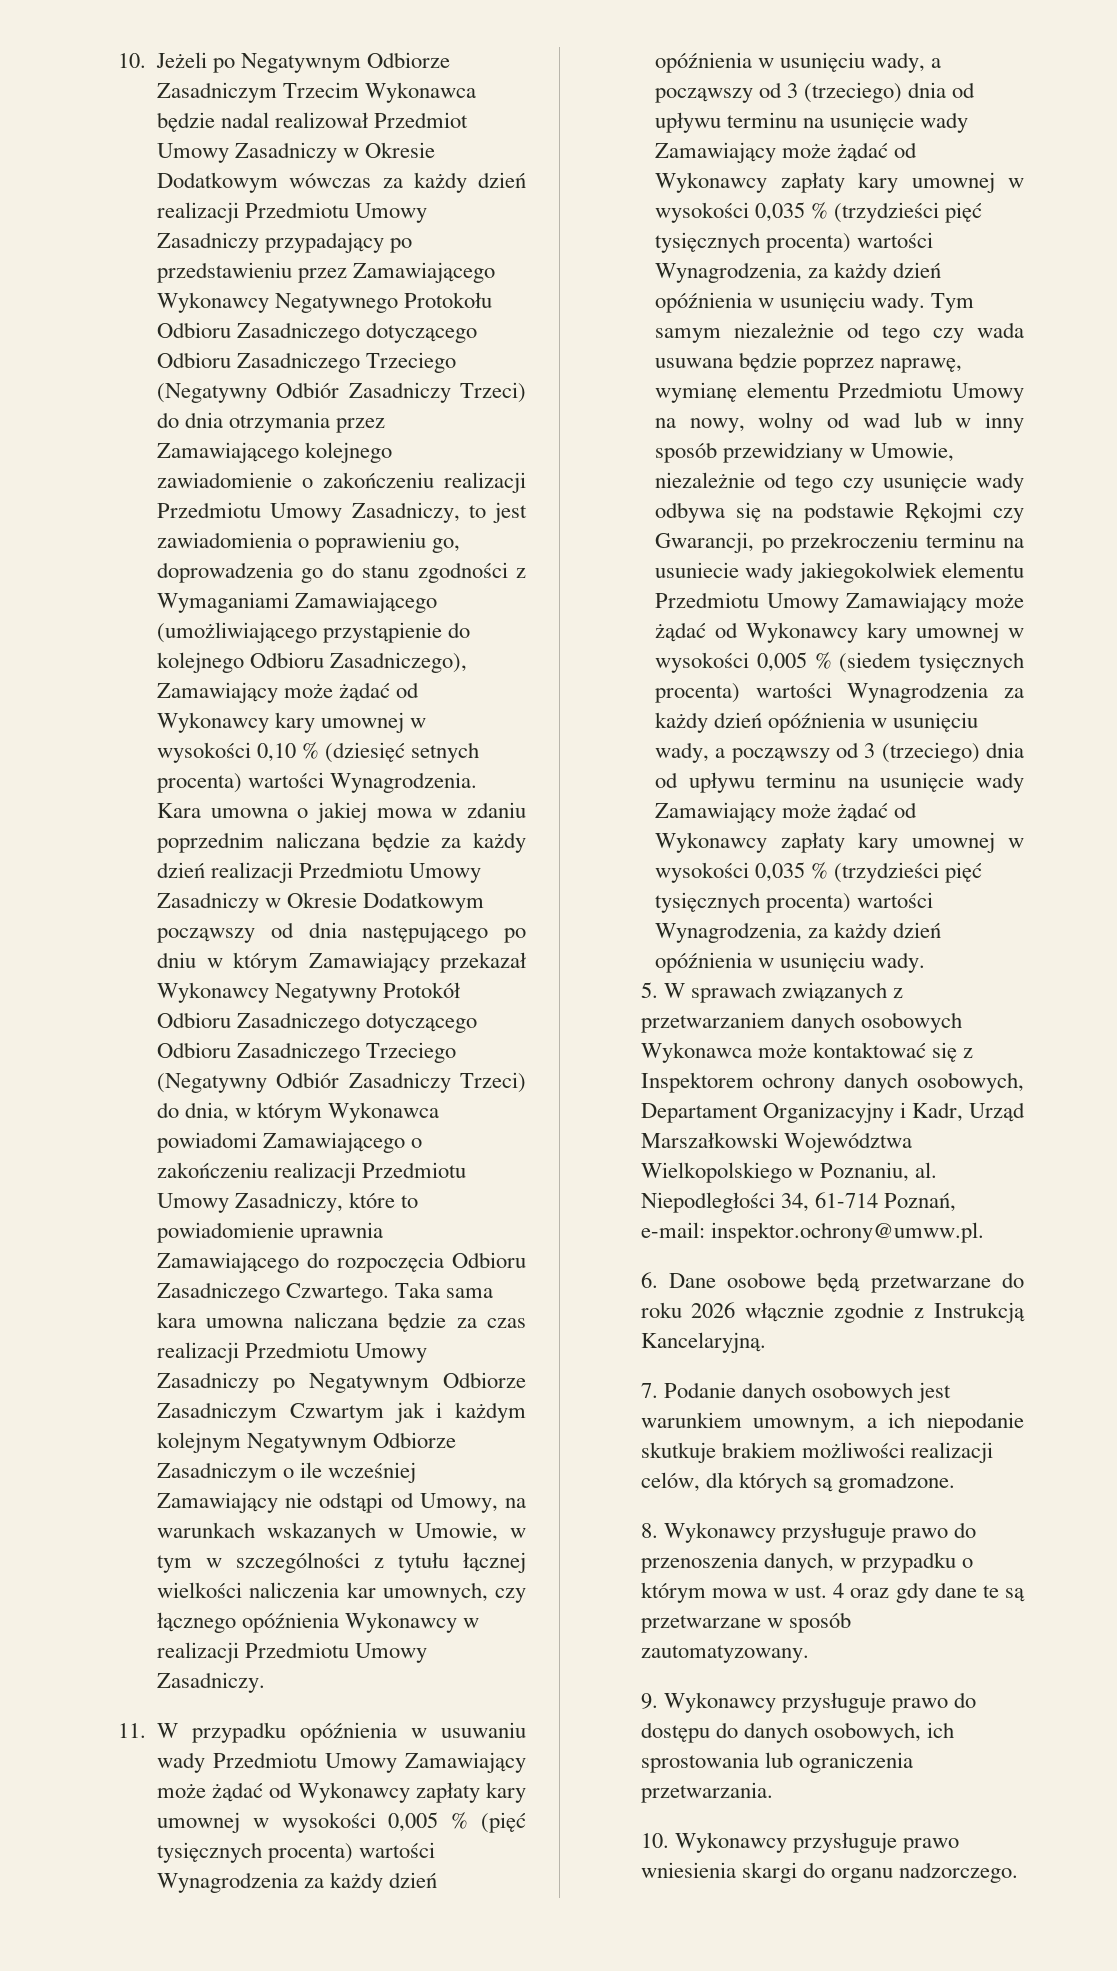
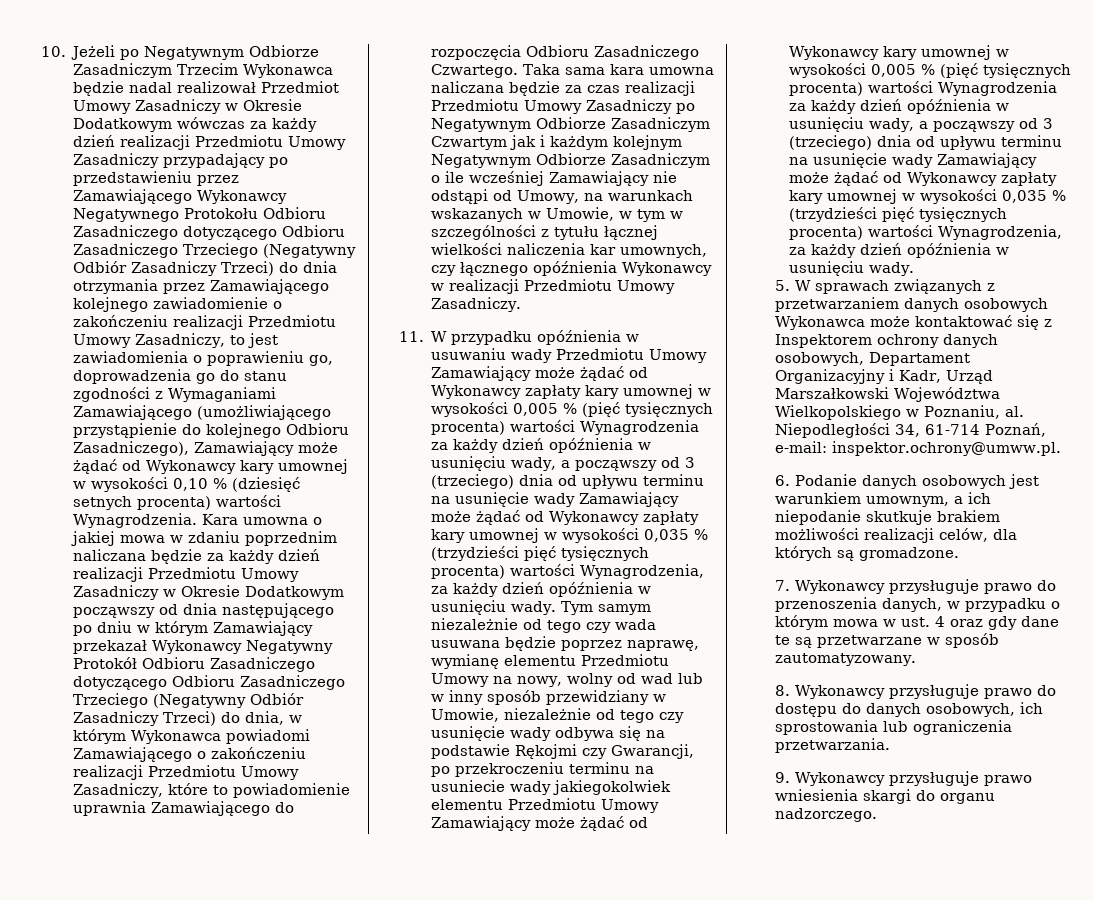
[839,652,912,673] (siedem -> [939,63,978,78] (pięć
[668,1272,1024,1293] [640,1302,1025,1323] [640,1332,766,1353] [640,1383,658,1398] Dane osobowe będą przetwarzane do roku 2026 włącznie zgodnie z Instrukcją Kancelaryjną. // 7. -> (791, 480) none
[640,1523,658,1538] 8. -> [775,580,791,591] 7.
[640,1693,658,1709] 9. -> [775,685,791,696] 8.
[640,1833,669,1848] 10. -> [775,772,791,783] 9.

